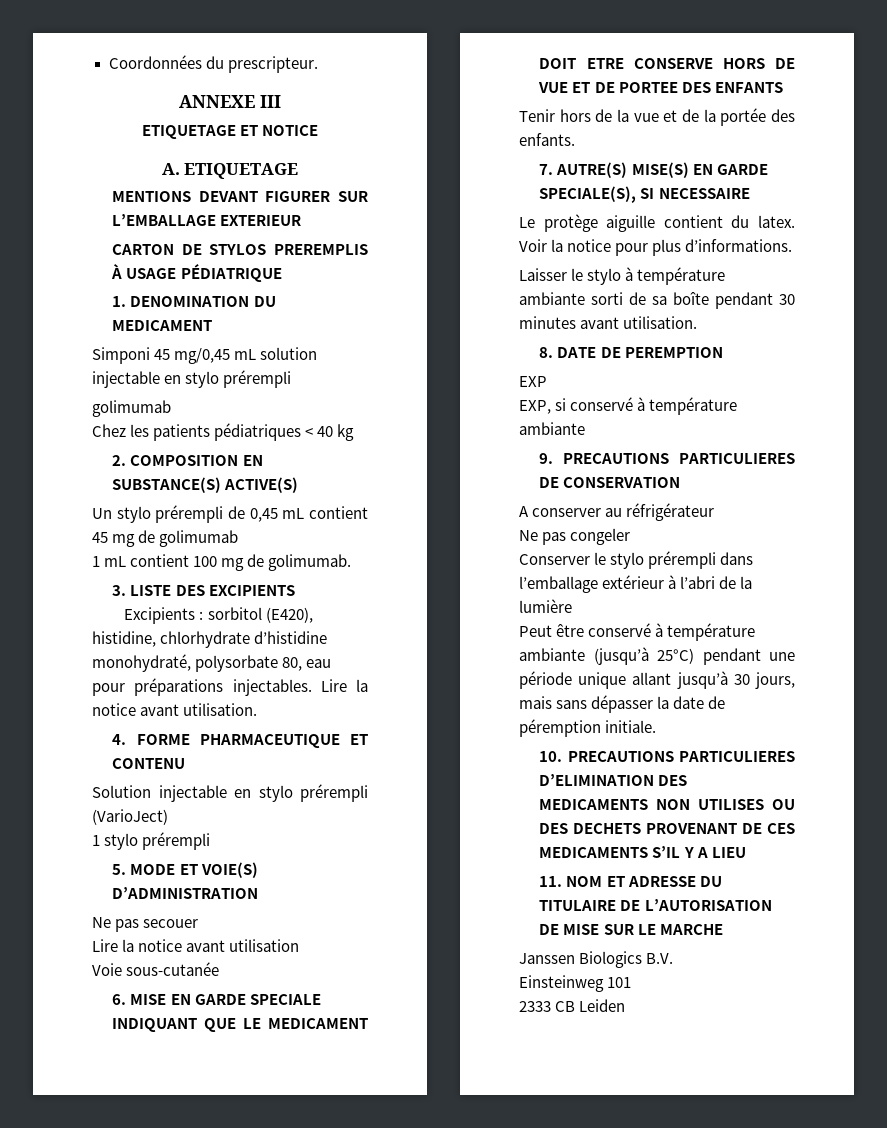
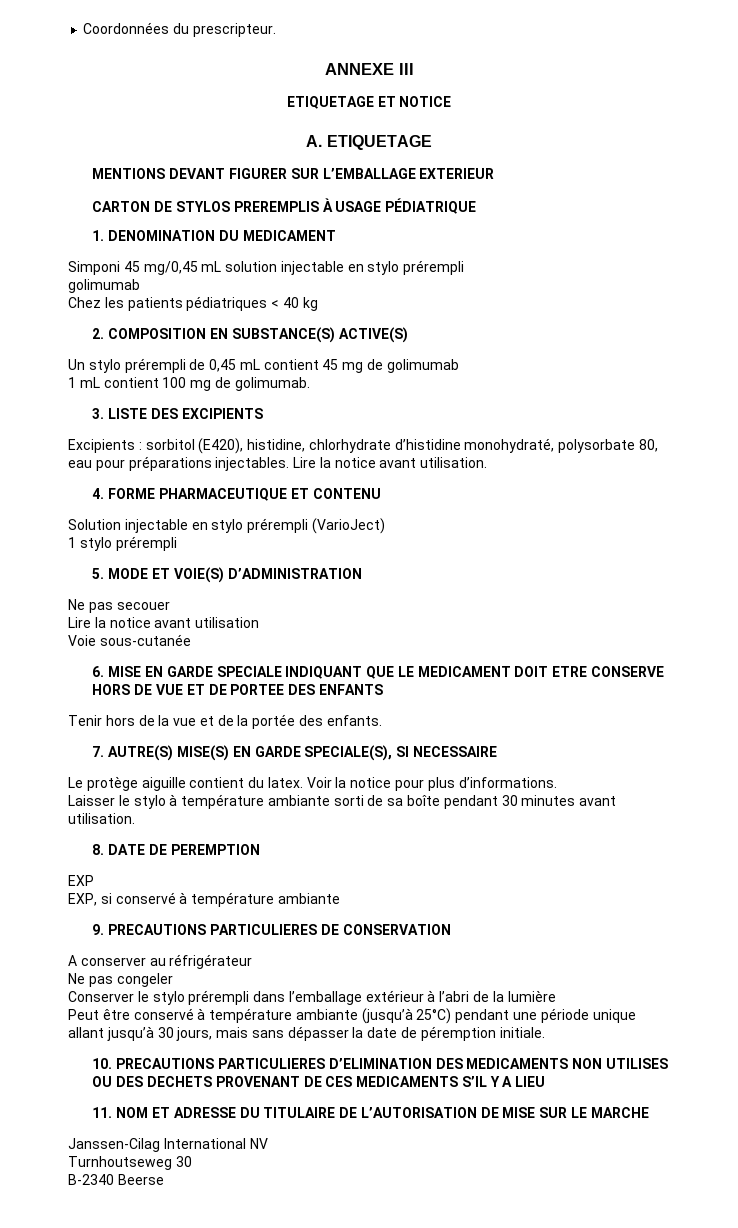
[519,951,674,968] [519,975,632,992] [519,999,626,1012] Janssen Biologics B.V. // Einsteinweg 101 // 2333 CB Leiden -> [68,1138,268,1152] [68,1156,192,1170] [68,1174,164,1185] Janssen-Cilag International NV // Turnhoutseweg 30 // B-2340 Beerse

